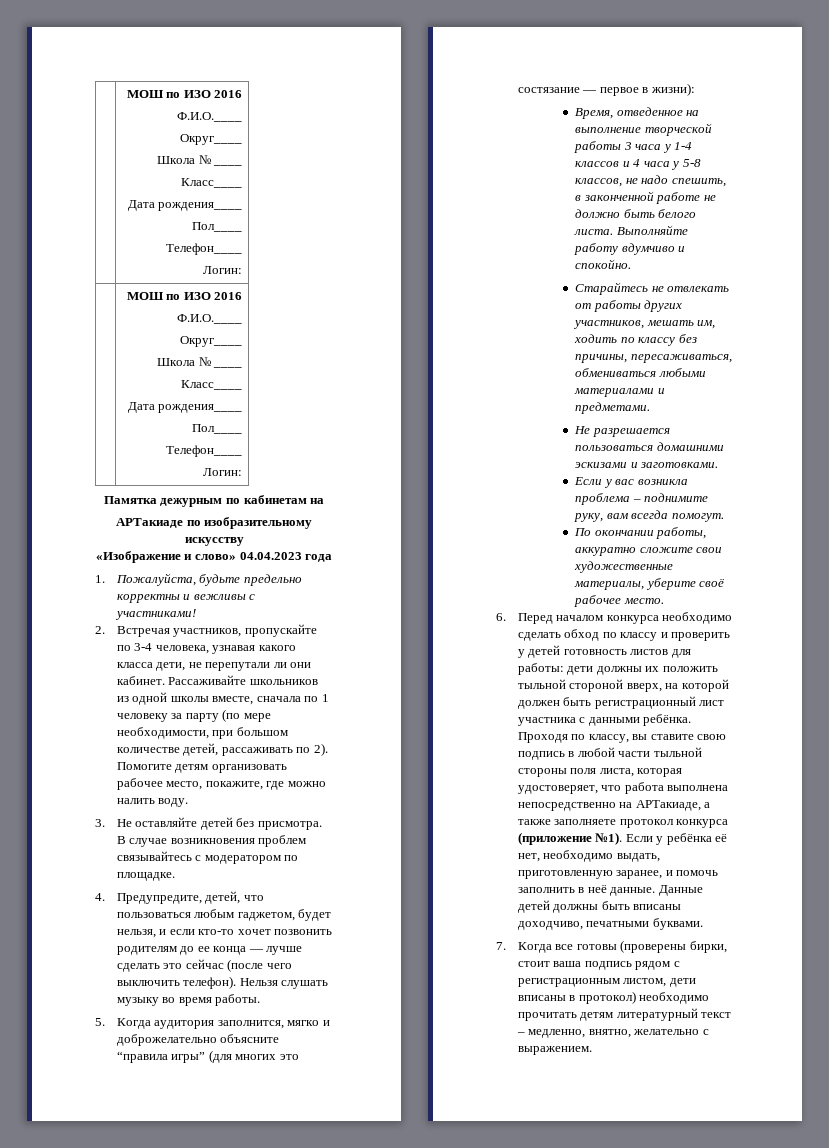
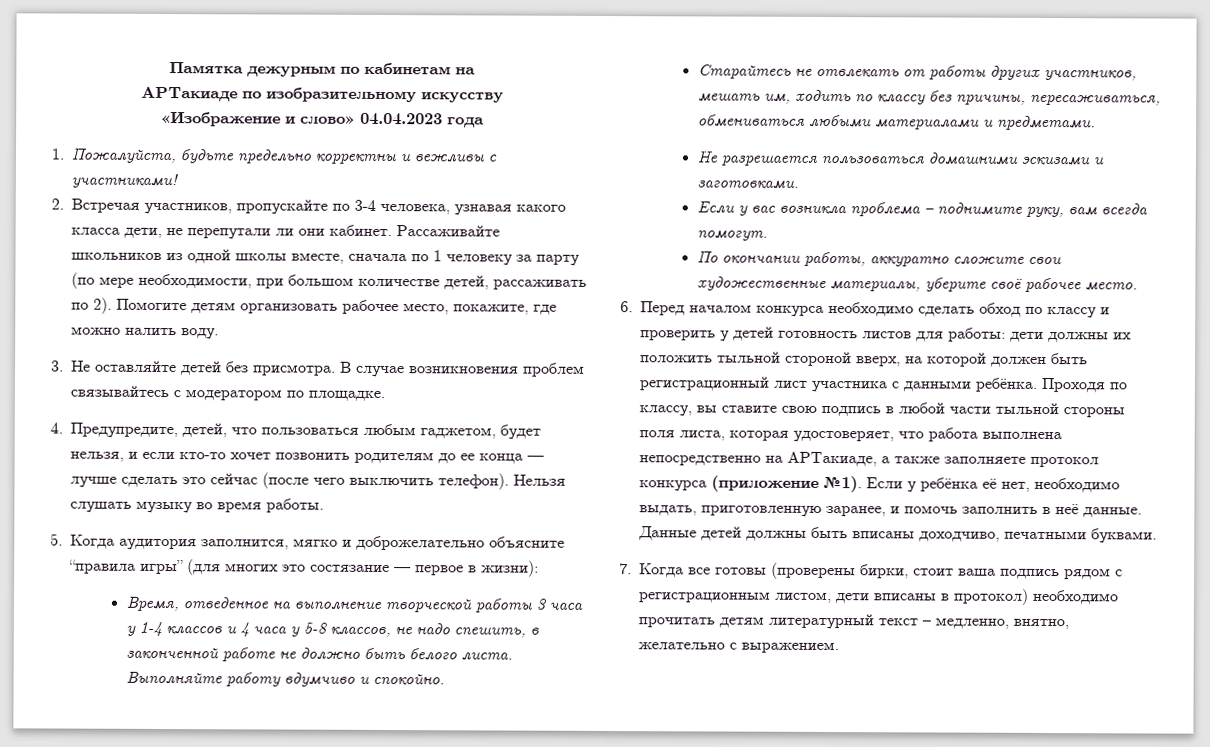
[126,90,243,98] [177,112,243,122] [180,134,243,145] [157,155,211,164] [213,164,243,166] [181,178,243,188] [127,200,243,211] [192,222,243,232] [166,243,243,255] [203,266,243,274] [126,292,243,300] [177,314,243,324] [180,336,243,347] [157,357,211,366] [213,366,243,368] [181,380,243,390] [127,402,243,413] [192,424,243,434] [166,445,243,457] [203,468,243,476] | МОШ по ИЗО 2016 // Ф.И.О.____ // Округ____ // Школа № ____ // Класс____ // Дата рождения____ // Пол____ // Телефон____ // Логин: // | МОШ по ИЗО 2016 // Ф.И.О.____ // Округ____ // Школа № ____ // Класс____ // Дата рождения____ // Пол____ // Телефон____ // Логин: // -> (169, 68) none

